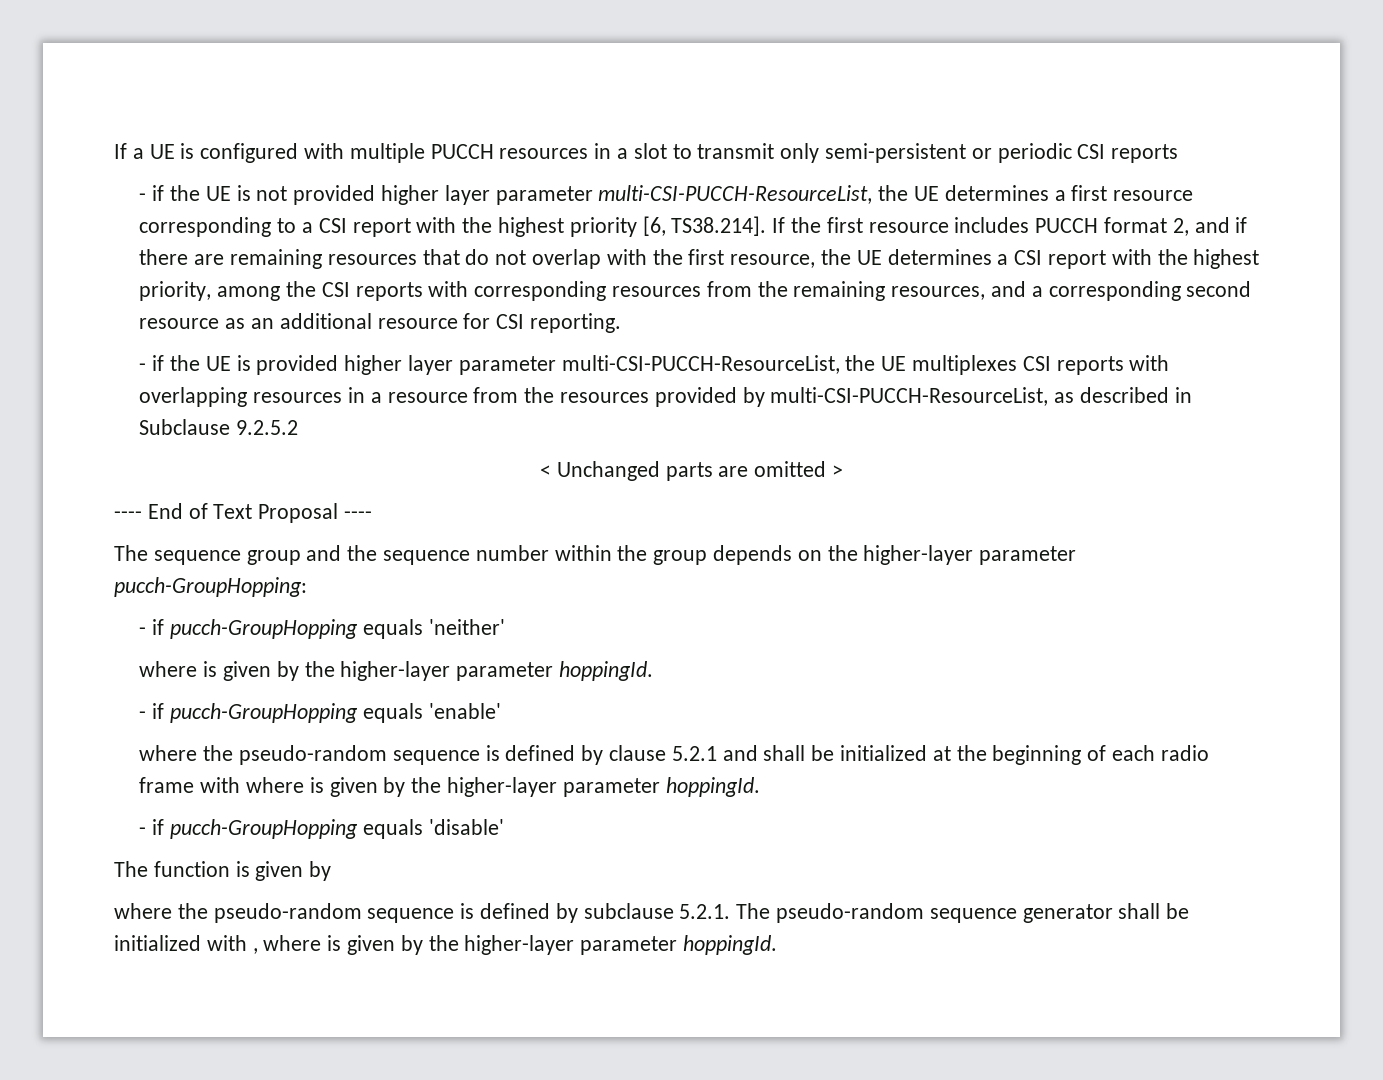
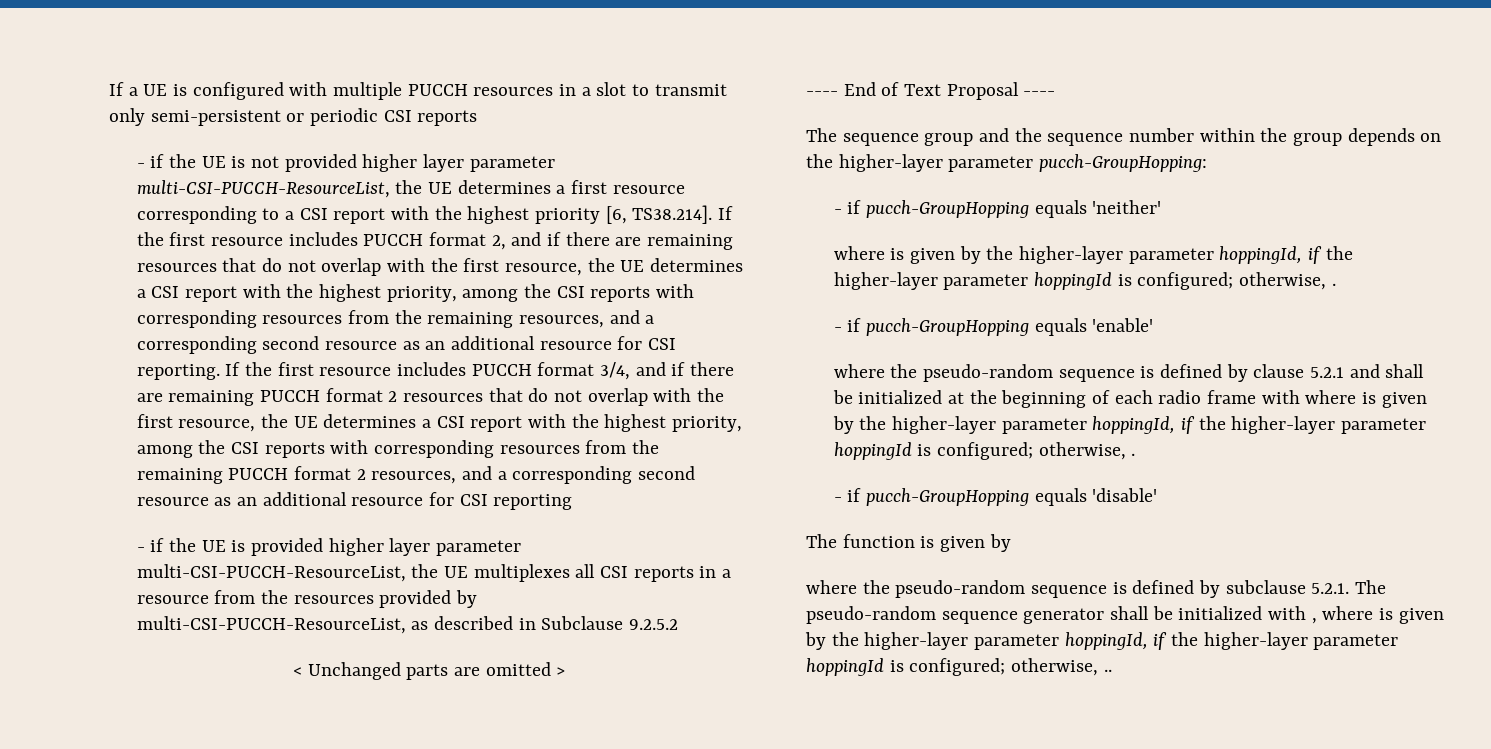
(621, 323) none -> [225,362,735,380] [136,388,725,406] [136,414,743,432] [136,440,660,458] [136,466,696,484] [136,492,573,510] If the first resource includes PUCCH format 3/4, and if there are remaining PUCCH format 2 resources that do not overlap with the first resource, the UE determines a CSI report with the highest priority, among the CSI reports with corresponding resources from the remaining PUCCH format 2 resources, and a corresponding second resource as an additional resource for CSI reporting
[1022,355,1170,375] [139,387,343,407] CSI reports with overlapping resources -> [575,564,694,582] all CSI reports
[558,661,653,681] hoppingId. -> [1219,246,1353,264] [833,272,1336,290] hoppingId, if the higher-layer parameter hoppingId is configured; otherwise, .
[665,777,760,797] hoppingId. -> [1092,416,1427,434] [833,442,1136,460] hoppingId, if the higher-layer parameter hoppingId is configured; otherwise, .
[683,935,778,955] hoppingId. -> [1064,632,1399,650] [806,658,1112,676] hoppingId, if the higher-layer parameter hoppingId is configured; otherwise, ..

